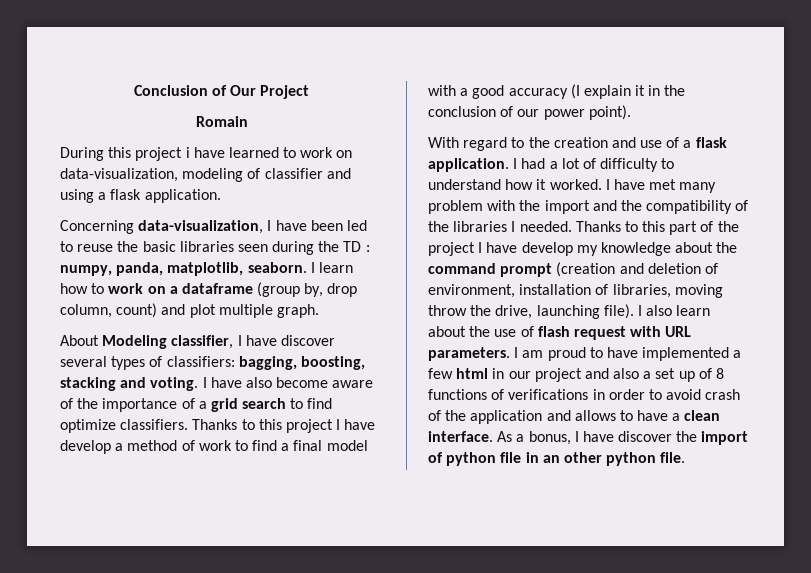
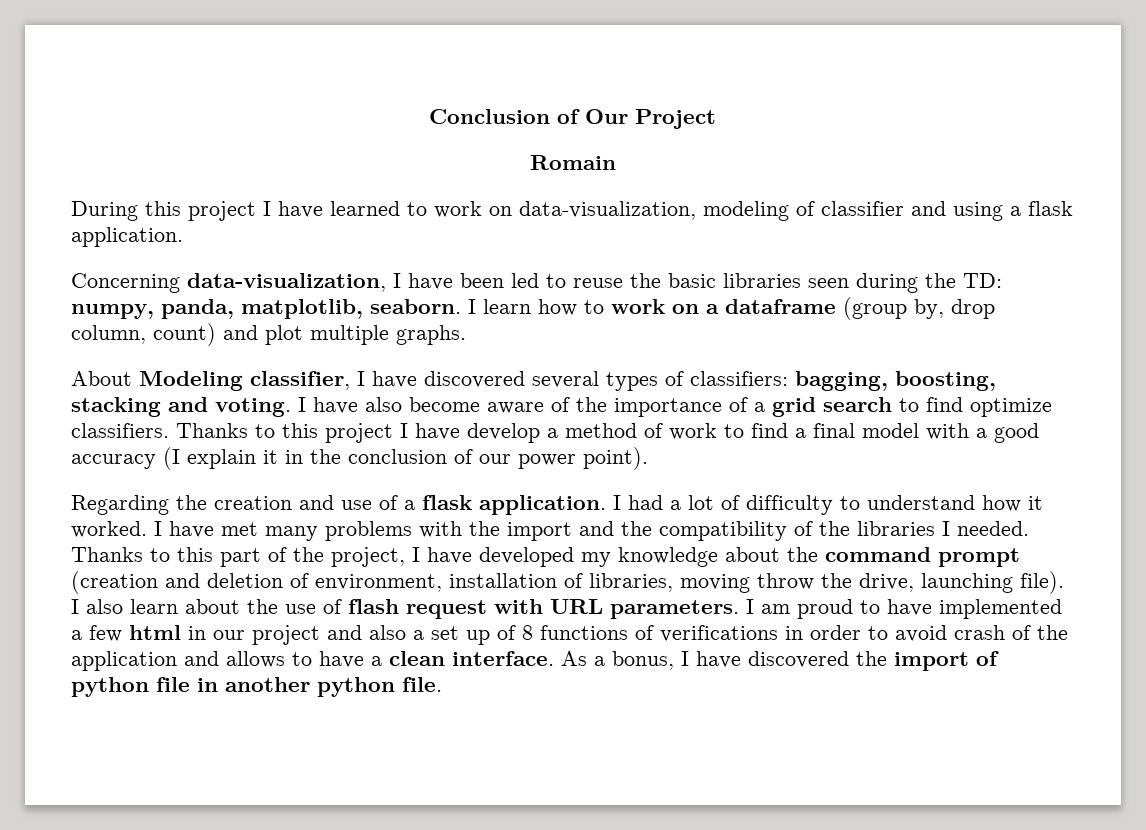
[185,147,190,158] i -> [263,201,271,216] I
[343,241,370,252] TD : -> [963,273,1002,288] TD:
[276,304,319,318] graph. -> [396,325,466,345] graphs.
[280,335,335,346] discover -> [424,371,525,388] discovered
[428,137,525,151] With regard to -> [71,495,169,515] Regarding
[428,200,483,214] problem -> [325,521,412,541] problems
[428,242,573,256] project I have develop -> [331,547,574,567] project, I have developed
[618,431,673,442] discover -> [748,651,849,668] discovered
[542,452,602,463] an other -> [225,677,310,692] another

